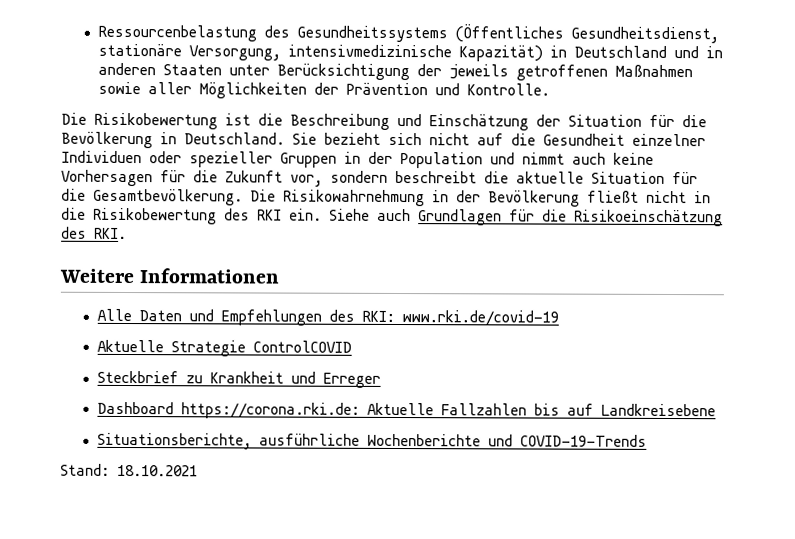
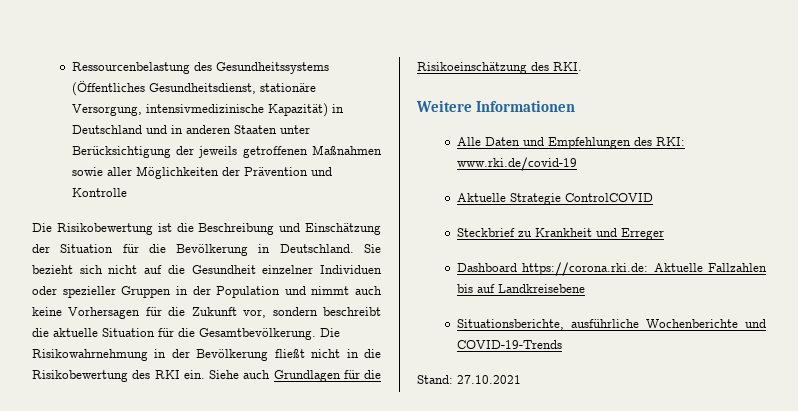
[466,83,550,96] Kontrolle. -> [71,188,127,197] Kontrolle
[117,464,198,477] 18.10.2021 -> [457,375,521,384] 27.10.2021

